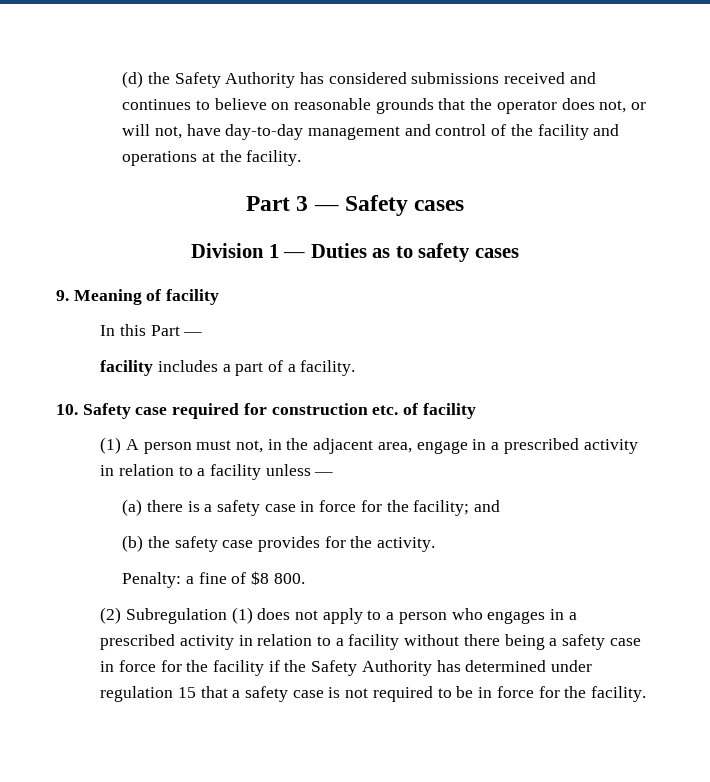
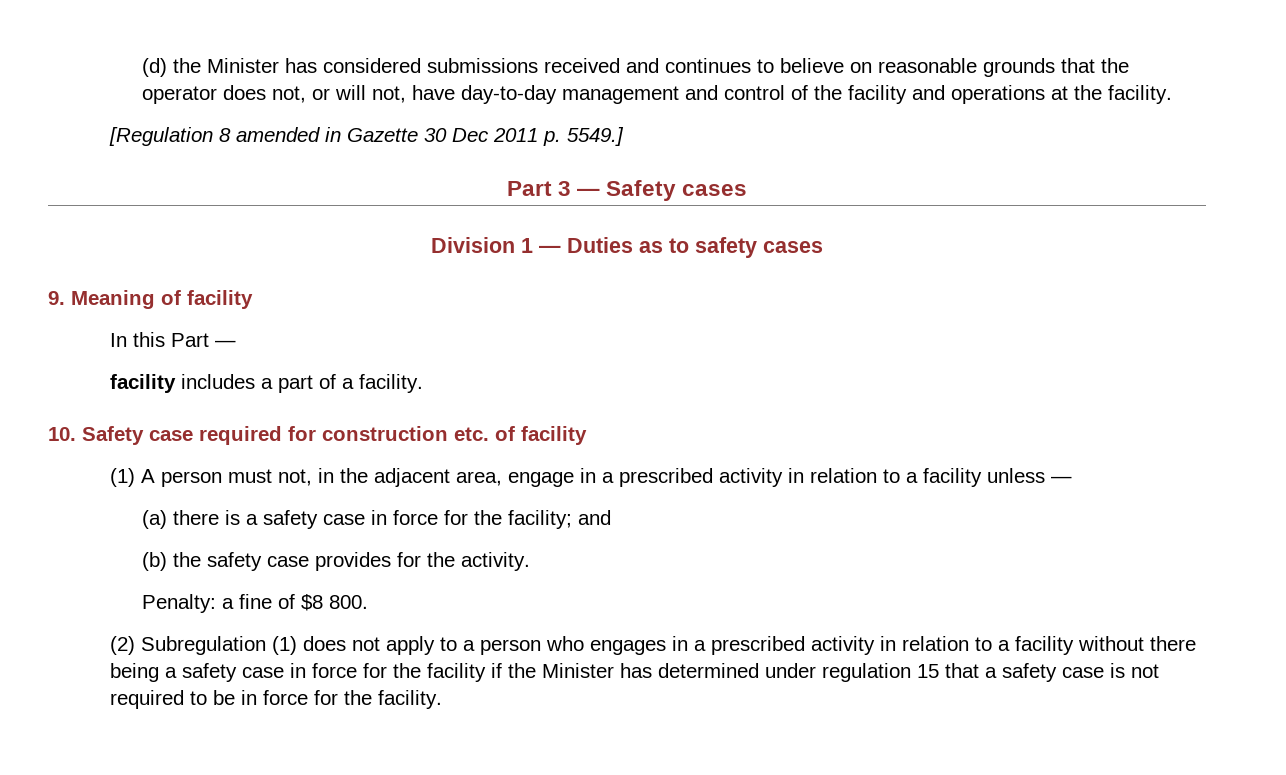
[174,72,296,88] Safety Authority -> [206,58,279,73] Minister
(302, 158) none -> [109,127,625,146] // [Regulation 8 amended in Gazette 30 Dec 2011 p. 5549.]
[311,660,432,676] Safety Authority -> [542,663,615,678] Minister

